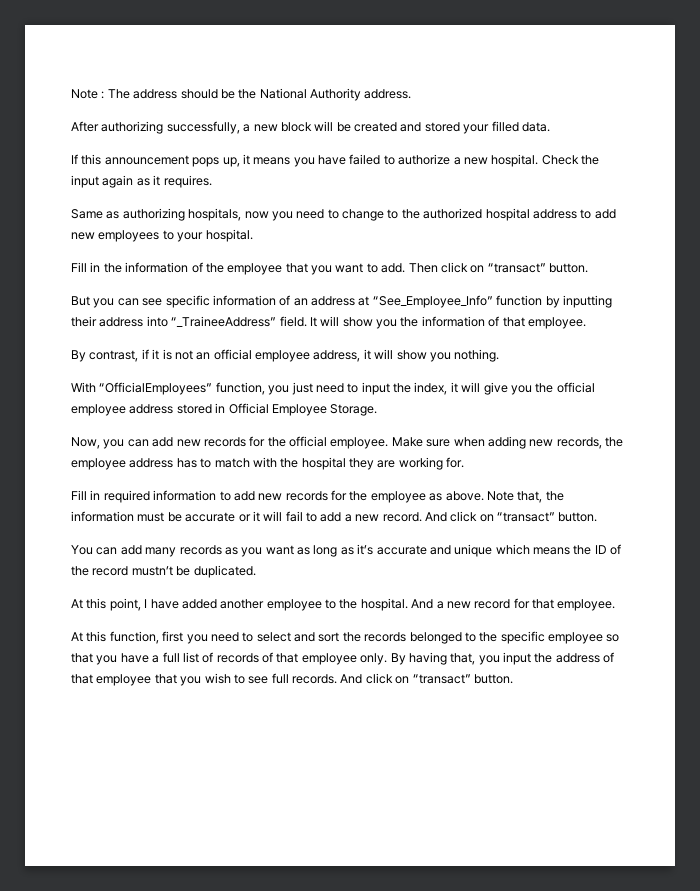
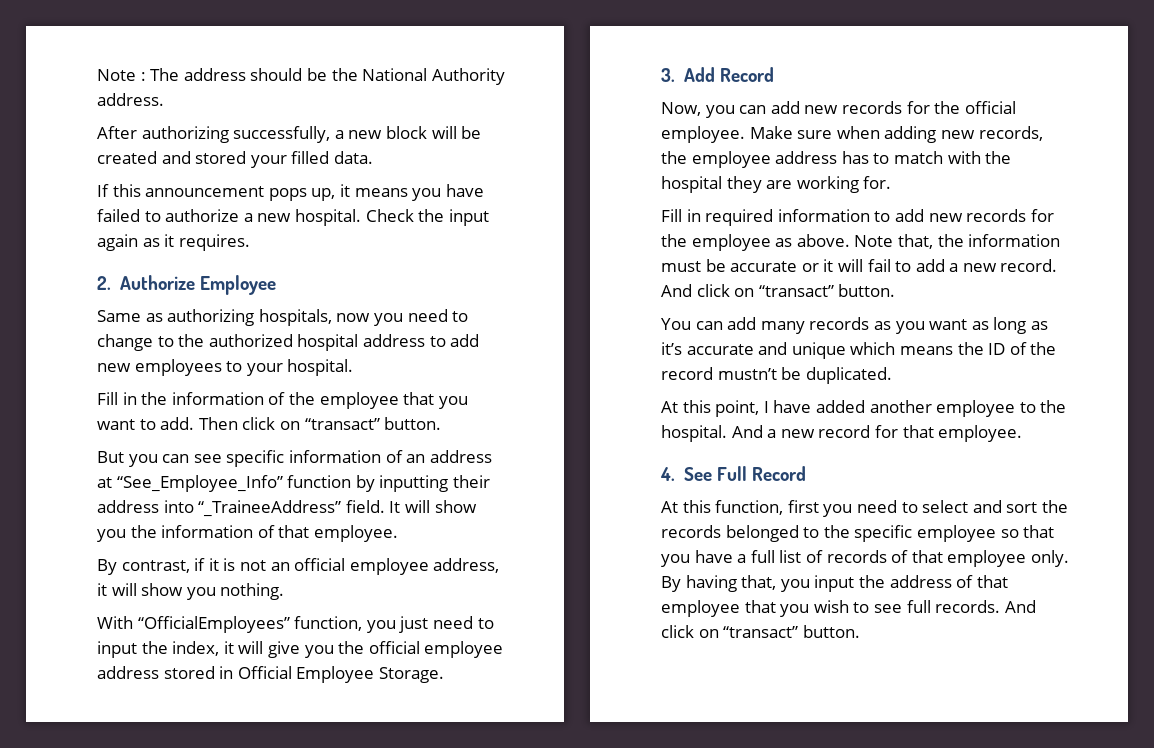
(212, 181) none -> [97,275,276,295] // 2. Authorize Employee
(378, 410) none -> [661,67,774,82] // 3. Add Record
(616, 605) none -> [660,466,806,481] // 4. See Full Record

